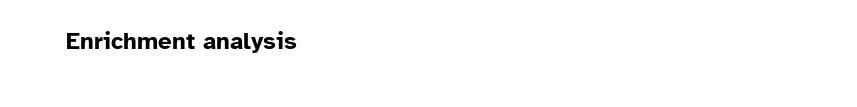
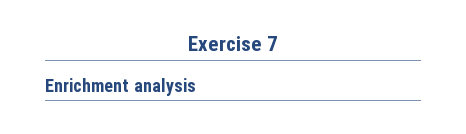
(66, 40) none -> [187,36,279,51] Exercise 7 //

